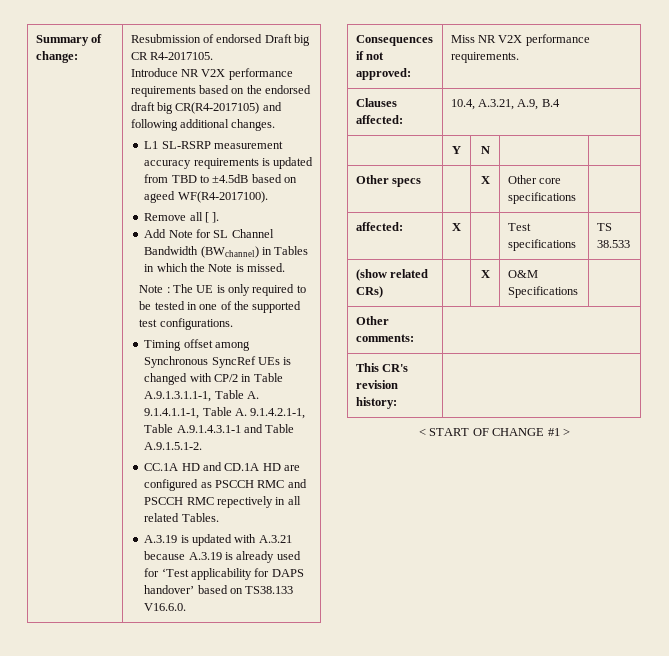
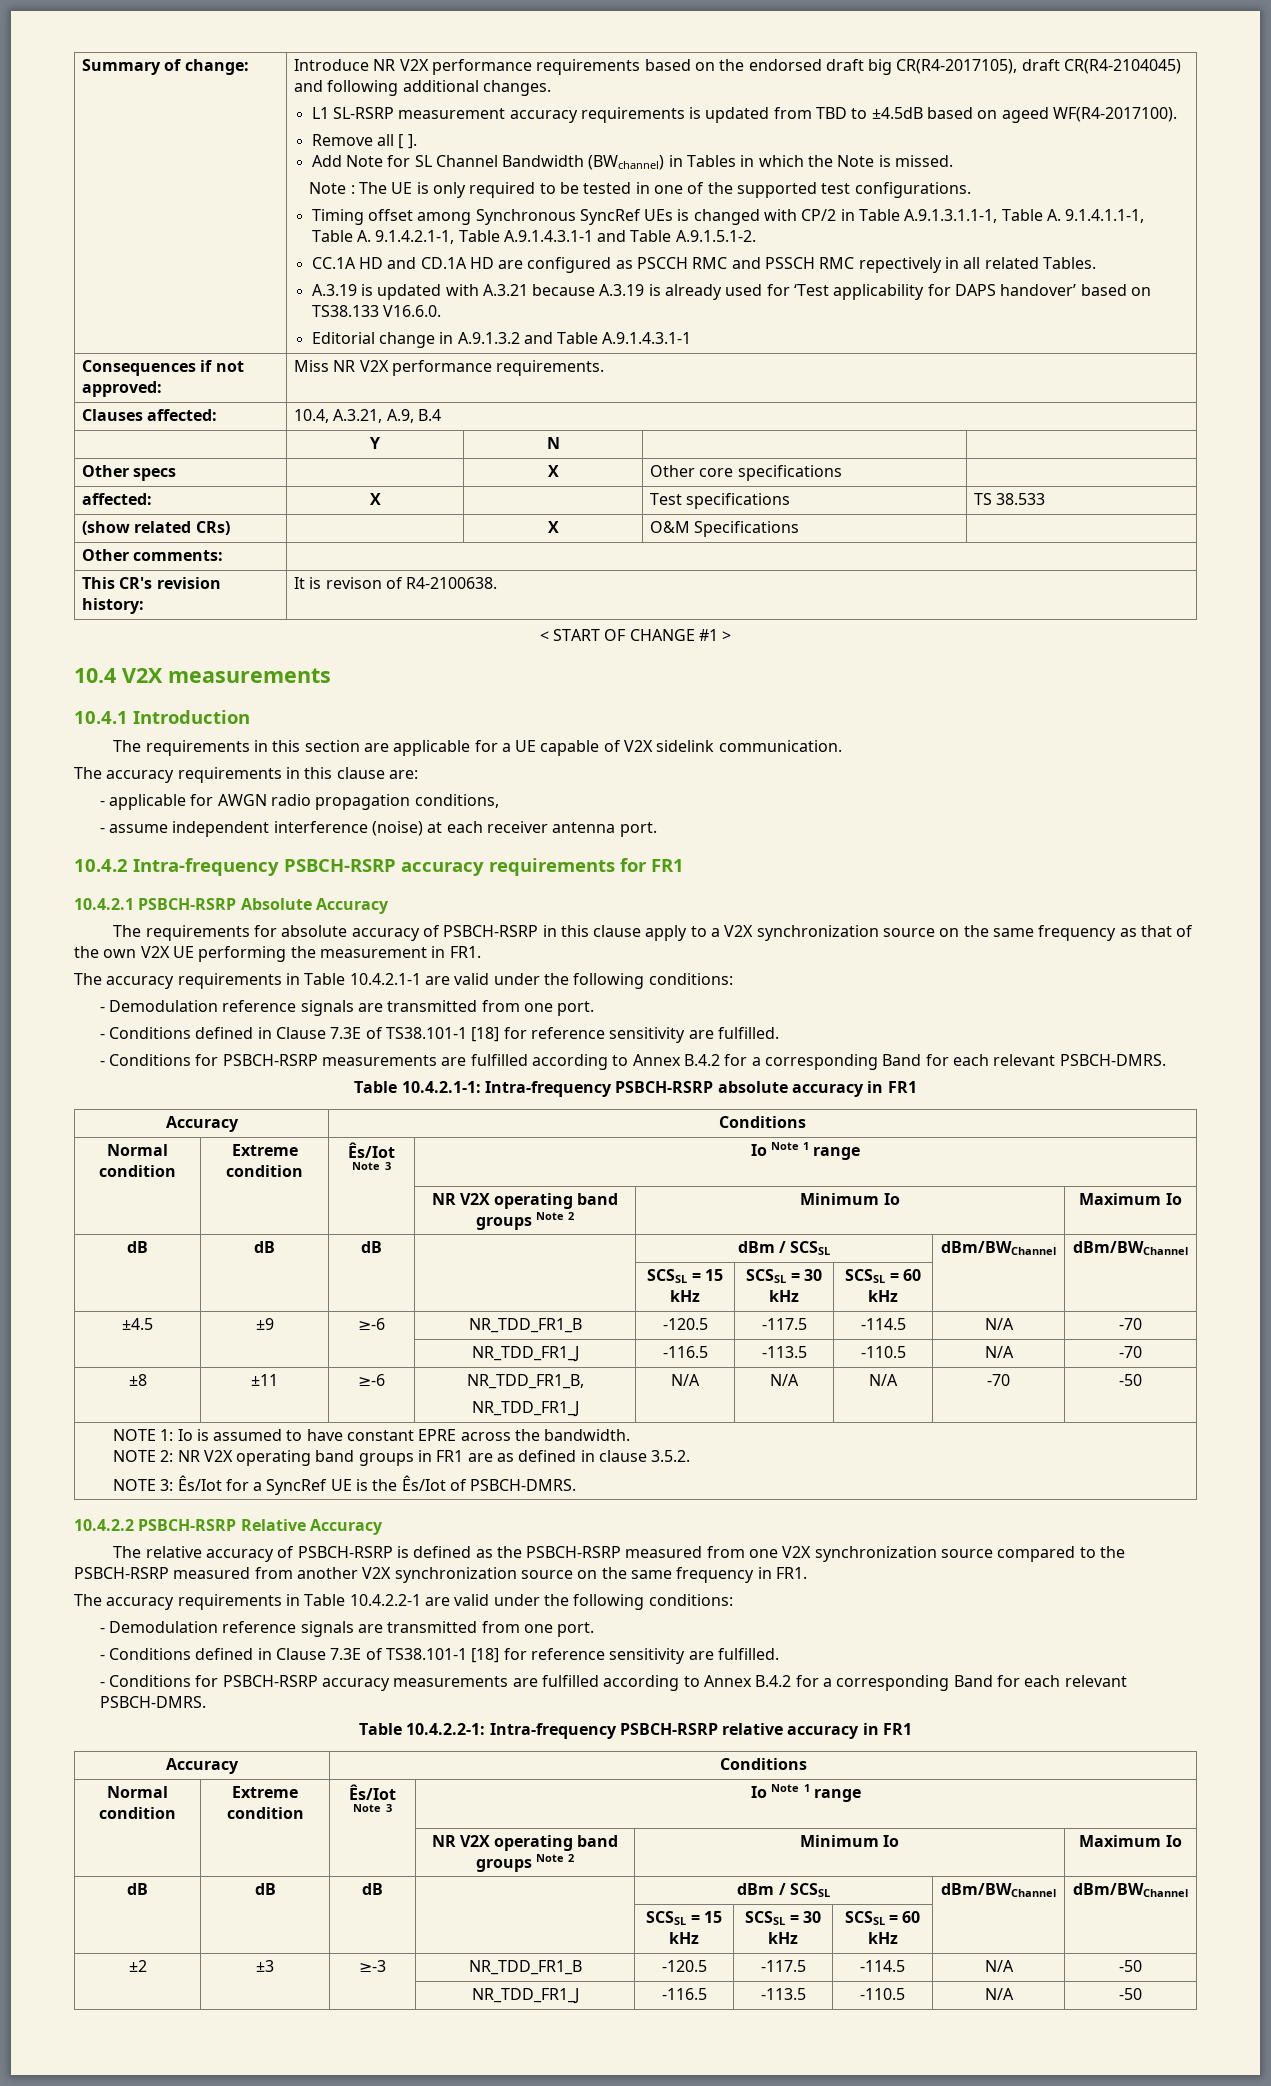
[130,34,311,46] [130,52,213,60] Resubmission of endorsed Draft big CR R4-2017105. // -> (249, 67) none
[175,102,260,114] CR(R4-2017105) -> [896,59,1182,74] CR(R4-2017105), draft CR(R4-2104045)
[144,497,184,505] PSCCH -> [765,257,816,269] PSSCH
(187, 607) none -> [311,332,692,348] // Editorial change in A.9.1.3.2 and Table A.9.1.4.3.1-1
(397, 403) none -> [293,577,498,589] It is revison of R4-2100638.
(570, 432) none -> [74,668,331,683] [74,710,250,724] [113,740,842,756] [74,767,418,783] [99,794,499,810] [99,821,657,837] [74,858,684,876] [74,898,389,914] [113,925,1194,941] [74,946,481,962] [74,973,733,989] [99,1000,595,1016] [99,1027,779,1043] [99,1054,1166,1070] [354,1081,917,1097] [165,1116,239,1132] [718,1116,806,1128] [107,1144,168,1156] [99,1165,176,1177] [231,1144,298,1156] [226,1165,303,1177] [348,1142,395,1158] [352,1162,391,1170] [750,1142,861,1160] [431,1193,619,1209] [475,1212,575,1230] [800,1193,900,1205] [1079,1193,1182,1205] [127,1241,148,1253] [254,1241,275,1253] [361,1241,382,1253] [737,1241,831,1255] [941,1241,1056,1255] [1073,1241,1188,1255] [647,1269,723,1283] [670,1290,700,1302] [746,1269,822,1283] [769,1290,799,1302] [845,1269,921,1283] [868,1290,898,1302] [122,1318,153,1330] [255,1318,274,1330] [358,1318,385,1330] [468,1318,582,1333] [662,1318,708,1330] [761,1318,807,1330] [860,1318,906,1330] [984,1318,1014,1330] [1119,1318,1142,1330] [471,1346,579,1362] [662,1346,708,1358] [761,1346,807,1358] [860,1346,906,1358] [984,1346,1014,1358] [1119,1346,1142,1358] [128,1374,147,1386] [251,1374,278,1386] [358,1374,385,1386] [466,1374,584,1389] [471,1401,579,1417] [671,1374,700,1386] [770,1374,799,1386] [869,1374,898,1386] [987,1374,1010,1386] [1119,1374,1142,1386] [112,1429,631,1441] [112,1450,691,1466] [112,1475,577,1495] [74,1519,383,1535] [113,1546,1126,1562] [74,1567,807,1583] [74,1594,733,1610] [99,1621,595,1637] [99,1648,779,1664] [99,1675,1127,1691] [99,1696,206,1708] [358,1723,913,1739] [166,1758,239,1774] [719,1758,807,1770] [107,1786,168,1798] [99,1807,176,1819] [232,1786,298,1798] [226,1807,304,1819] [349,1784,396,1800] [353,1804,392,1812] [751,1784,861,1802] [431,1835,619,1851] [475,1854,575,1872] [799,1835,900,1847] [1079,1835,1182,1847] [127,1883,148,1895] [254,1883,276,1895] [362,1883,383,1895] [737,1883,830,1897] [941,1883,1056,1897] [1073,1883,1188,1897] [646,1911,722,1925] [669,1932,699,1944] [745,1911,821,1925] [768,1932,798,1944] [844,1911,921,1925] [867,1932,898,1944] [128,1960,147,1972] [256,1960,274,1972] [359,1960,386,1972] [468,1960,582,1975] [661,1960,707,1972] [760,1960,806,1972] [860,1960,905,1972] [984,1960,1014,1972] [1119,1960,1142,1972] [471,1988,579,2004] [661,1988,707,2000] [760,1988,806,2000] [860,1988,905,2000] [984,1988,1014,2000] [1119,1988,1142,2000] // 10.4 V2X measurements // 10.4.1 Introduction // The requirements in this section are applicable for a UE capable of V2X sidelink communication. // The accuracy requirements in this clause are: // - applicable for AWGN radio propagation conditions, // - assume independent interference (noise) at each receiver antenna port. // 10.4.2 Intra-frequency PSBCH-RSRP accuracy requirements for FR1 // 10.4.2.1 PSBCH-RSRP Absolute Accuracy // The requirements for absolute accuracy of PSBCH-RSRP in this clause apply to a V2X synchronization source on the same frequency as that of the own V2X UE performing the measurement in FR1. // The accuracy requirements in Table 10.4.2.1-1 are valid under the following conditions: // - Demodulation reference signals are transmitted from one port. // - Conditions defined in Clause 7.3E of TS38.101-1 [18] for reference sensitivity are fulfilled. // - Conditions for PSBCH-RSRP measurements are fulfilled according to Annex B.4.2 for a corresponding Band for each relevant PSBCH-DMRS. // Table 10.4.2.1-1: Intra-frequency PSBCH-RSRP absolute accuracy in FR1 // Accuracy | Conditions // Normal condition | Extreme condition | Ês/Iot Note 3 | Io Note 1 range // | | | NR V2X operating band groups Note 2 | Minimum Io | Maximum Io // dB | dB | dB | | dBm / SCSSL | dBm/BWChannel | dBm/BWChannel // | | | | SCSSL = 15 kHz | SCSSL = 30 kHz | SCSSL = 60 kHz | | // ±4.5 | ±9 | ≥-6 | NR_TDD_FR1_B | -120.5 | -117.5 | -114.5 | N/A | -70 // | | | NR_TDD_FR1_J | -116.5 | -113.5 | -110.5 | N/A | -70 // ±8 | ±11 | ≥-6 | NR_TDD_FR1_B, // NR_TDD_FR1_J | N/A | N/A | N/A | -70 | -50 // NOTE 1: Io is assumed to have constant EPRE across the bandwidth. // NOTE 2: NR V2X operating band groups in FR1 are as defined in clause 3.5.2. // NOTE 3: Ês/Iot for a SyncRef UE is the Ês/Iot of PSBCH-DMRS. // 10.4.2.2 PSBCH-RSRP Relative Accuracy // The relative accuracy of PSBCH-RSRP is defined as the PSBCH-RSRP measured from one V2X synchronization source compared to the PSBCH-RSRP measured from another V2X synchronization source on the same frequency in FR1. // The accuracy requirements in Table 10.4.2.2-1 are valid under the following conditions: // - Demodulation reference signals are transmitted from one port. // - Conditions defined in Clause 7.3E of TS38.101-1 [18] for reference sensitivity are fulfilled. // - Conditions for PSBCH-RSRP accuracy measurements are fulfilled according to Annex B.4.2 for a corresponding Band for each relevant PSBCH-DMRS. // Table 10.4.2.2-1: Intra-frequency PSBCH-RSRP relative accuracy in FR1 // Accuracy | Conditions // Normal condition | Extreme condition | Ês/Iot Note 3 | Io Note 1 range // | | | NR V2X operating band groups Note 2 | Minimum Io | Maximum Io // dB | dB | dB | | dBm / SCSSL | dBm/BWChannel | dBm/BWChannel // | | | | SCSSL = 15 kHz | SCSSL = 30 kHz | SCSSL = 60 kHz | | // ±2 | ±3 | ≥-3 | NR_TDD_FR1_B | -120.5 | -117.5 | -114.5 | N/A | -50 // | | | NR_TDD_FR1_J | -116.5 | -113.5 | -110.5 | N/A | -50

